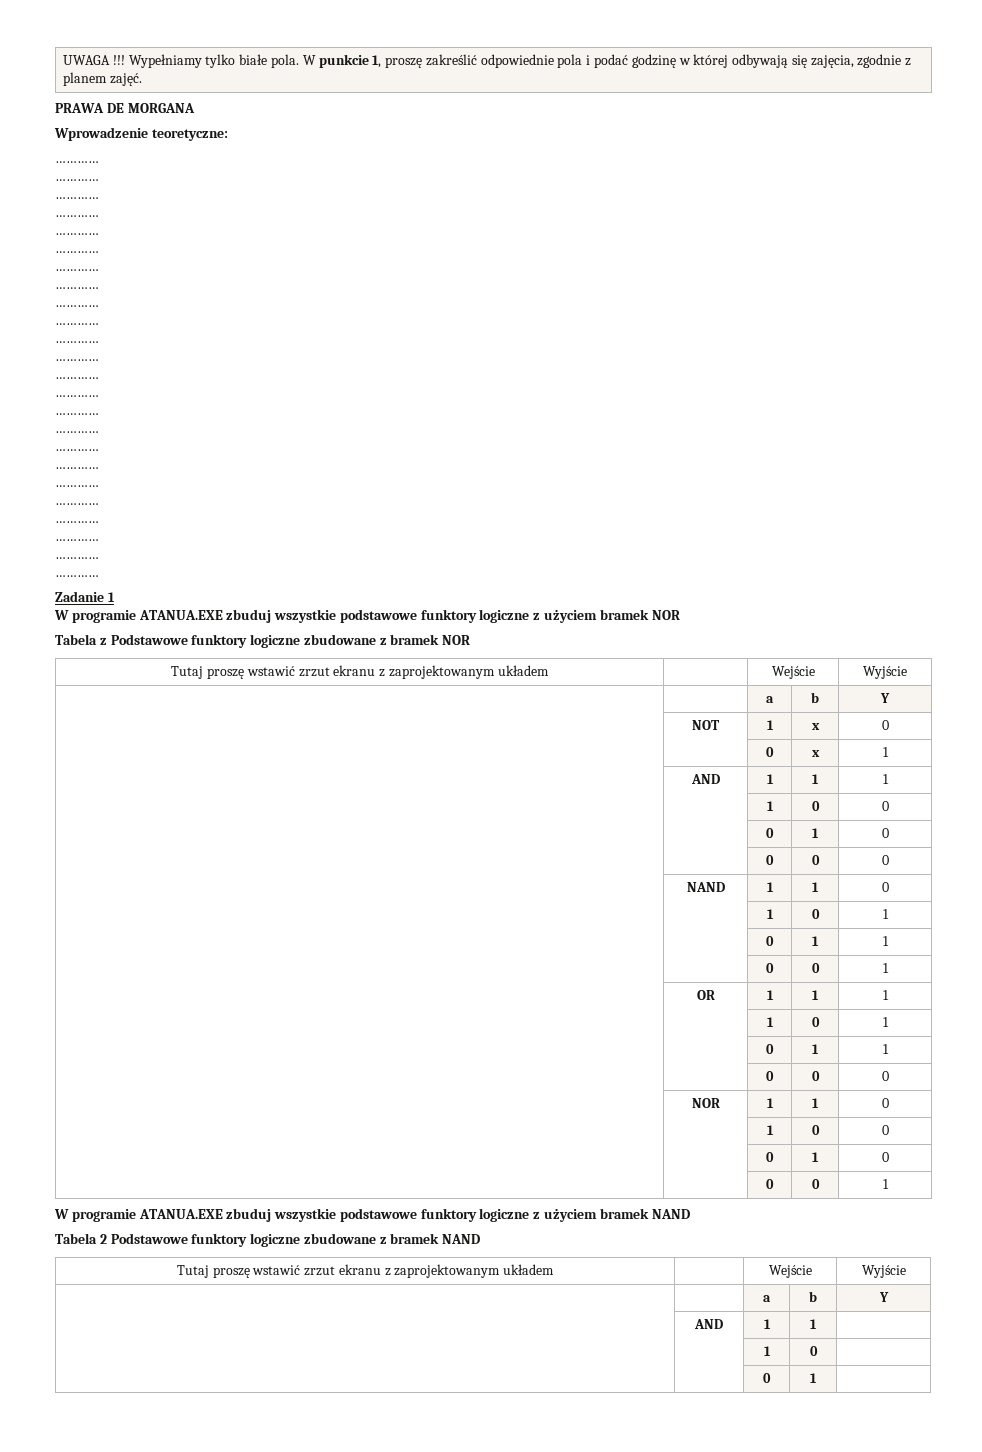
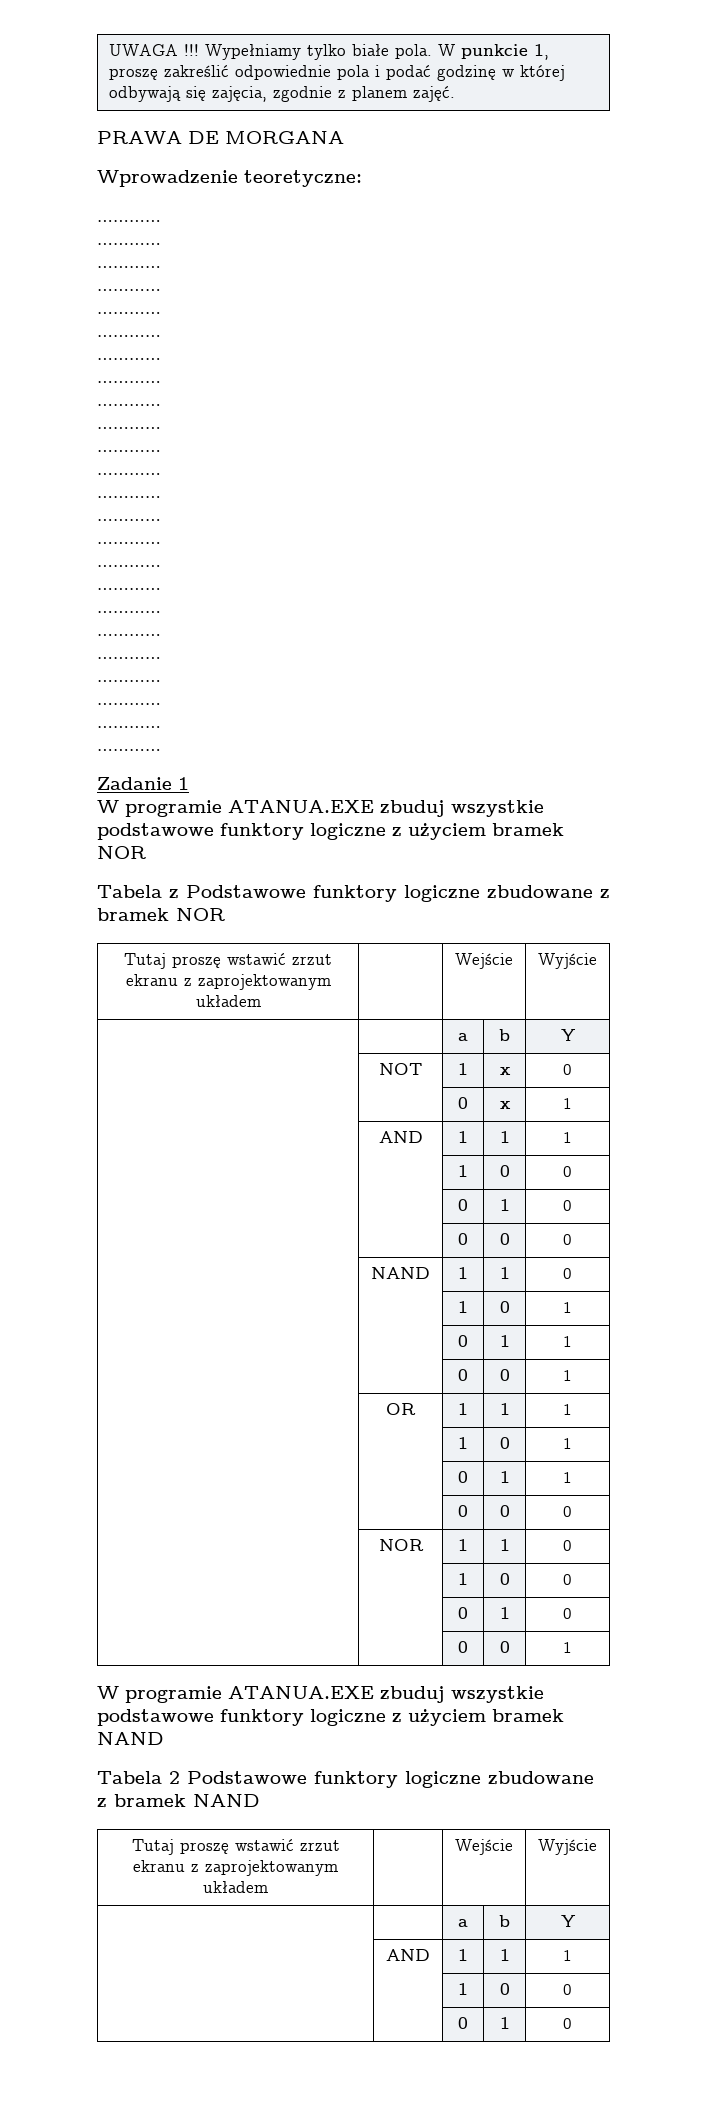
[763,1346,771,1356] [809,1346,818,1356] [763,1373,771,1383] [810,1373,817,1383] // | | 1 | 0 | // | | 0 | 1 | -> [563,1950,572,1961] [458,1983,468,1995] [499,1983,510,1995] [563,1984,572,1995] [458,2017,468,2029] [499,2017,510,2029] [563,2018,572,2029] 1 // | | 1 | 0 | 0 // | | 0 | 1 | 0

